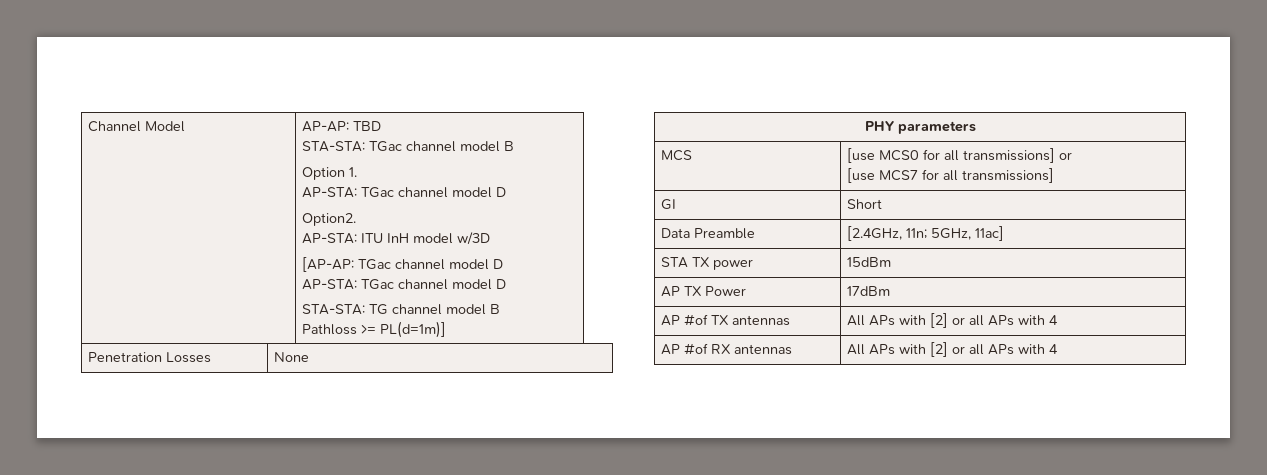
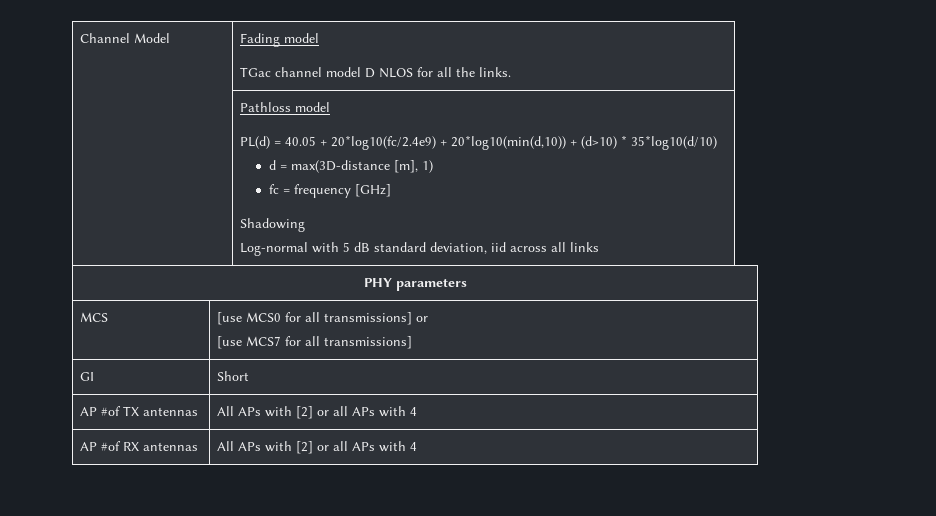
[302,121,382,132] [302,141,515,152] [302,167,358,180] [302,187,507,198] [302,213,357,226] [302,232,491,245] [302,257,504,272] [302,279,507,290] [302,304,501,315] [302,321,447,338] [88,352,212,363] [274,352,310,362] AP-AP: TBD // STA-STA: TGac channel model B // Option 1. // AP-STA: TGac channel model D // Option2. // AP-STA: ITU InH model w/3D // [AP-AP: TGac channel model D // AP-STA: TGac channel model D // STA-STA: TG channel model B // Pathloss >= PL(d=1m)] // Penetration Losses | None -> [239,33,319,47] [239,67,511,78] [239,102,330,112] [239,135,717,150] [268,160,433,173] [268,184,391,198] [239,218,305,232] [239,242,599,256] Fading model // TGac channel model D NLOS for all the links. // | Pathloss model // PL(d) = 40.05 + 20*log10(fc/2.4e9) + 20*log10(min(d,10)) + (d>10) * 35*log10(d/10) // d = max(3D-distance [m], 1) // fc = frequency [GHz] // Shadowing // Log-normal with 5 dB standard deviation, iid across all links
[661,228,756,239] [847,226,1005,241] [661,257,754,270] [847,257,892,267] [661,286,747,297] [847,286,891,296] // Data Preamble | [2.4GHz, 11n; 5GHz, 11ac] // STA TX power | 15dBm // AP TX Power | 17dBm -> (249, 376) none

